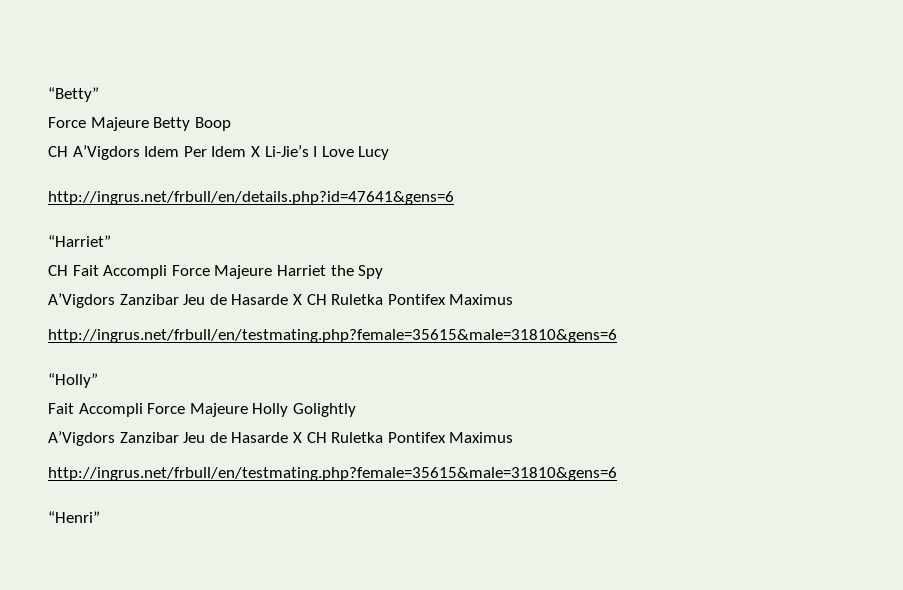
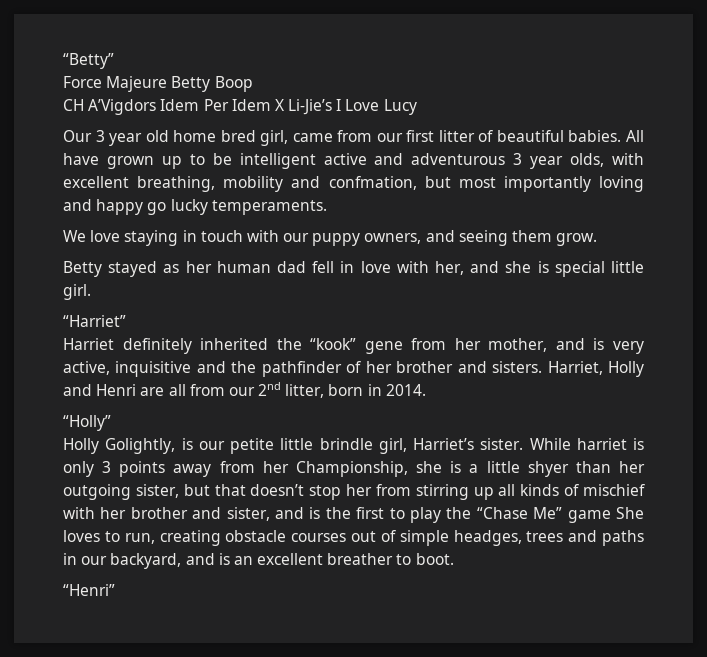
[48,191,454,205] [48,235,111,247] [48,265,384,279] [48,293,514,308] [48,329,617,343] [48,373,98,388] [48,403,356,417] [48,431,514,446] [48,467,617,481] http://ingrus.net/frbull/en/details.php?id=47641&gens=6 // “Harriet” // CH Fait Accompli Force Majeure Harriet the Spy // A’Vigdors Zanzibar Jeu de Hasarde X CH Ruletka Pontifex Maximus // http://ingrus.net/frbull/en/testmating.php?female=35615&male=31810&gens=6 // “Holly” // Fait Accompli Force Majeure Holly Golightly // A’Vigdors Zanzibar Jeu de Hasarde X CH Ruletka Pontifex Maximus // http://ingrus.net/frbull/en/testmating.php?female=35615&male=31810&gens=6 -> [63,130,645,146] [63,153,644,169] [63,176,644,192] [63,199,327,215] [63,230,598,246] [63,261,644,277] [63,284,91,300] [63,315,126,327] [63,338,644,354] [63,361,644,377] [63,382,426,398] [63,415,111,431] [63,438,644,454] [63,461,645,477] [63,484,646,500] [63,507,644,523] [63,530,644,546] [63,553,454,569] Our 3 year old home bred girl, came from our first litter of beautiful babies. All have grown up to be intelligent active and adventurous 3 year olds, with excellent breathing, mobility and confmation, but most importantly loving and happy go lucky temperaments. // We love staying in touch with our puppy owners, and seeing them grow. // Betty stayed as her human dad fell in love with her, and she is special little girl. // “Harriet” // Harriet definitely inherited the “kook” gene from her mother, and is very active, inquisitive and the pathfinder of her brother and sisters. Harriet, Holly and Henri are all from our 2nd litter, born in 2014. // “Holly” // Holly Golightly, is our petite little brindle girl, Harriet’s sister. While harriet is only 3 points away from her Championship, she is a little shyer than her outgoing sister, but that doesn’t stop her from stirring up all kinds of mischief with her brother and sister, and is the first to play the “Chase Me” game She loves to run, creating obstacle courses out of simple headges, trees and paths in our backyard, and is an excellent breather to boot.

